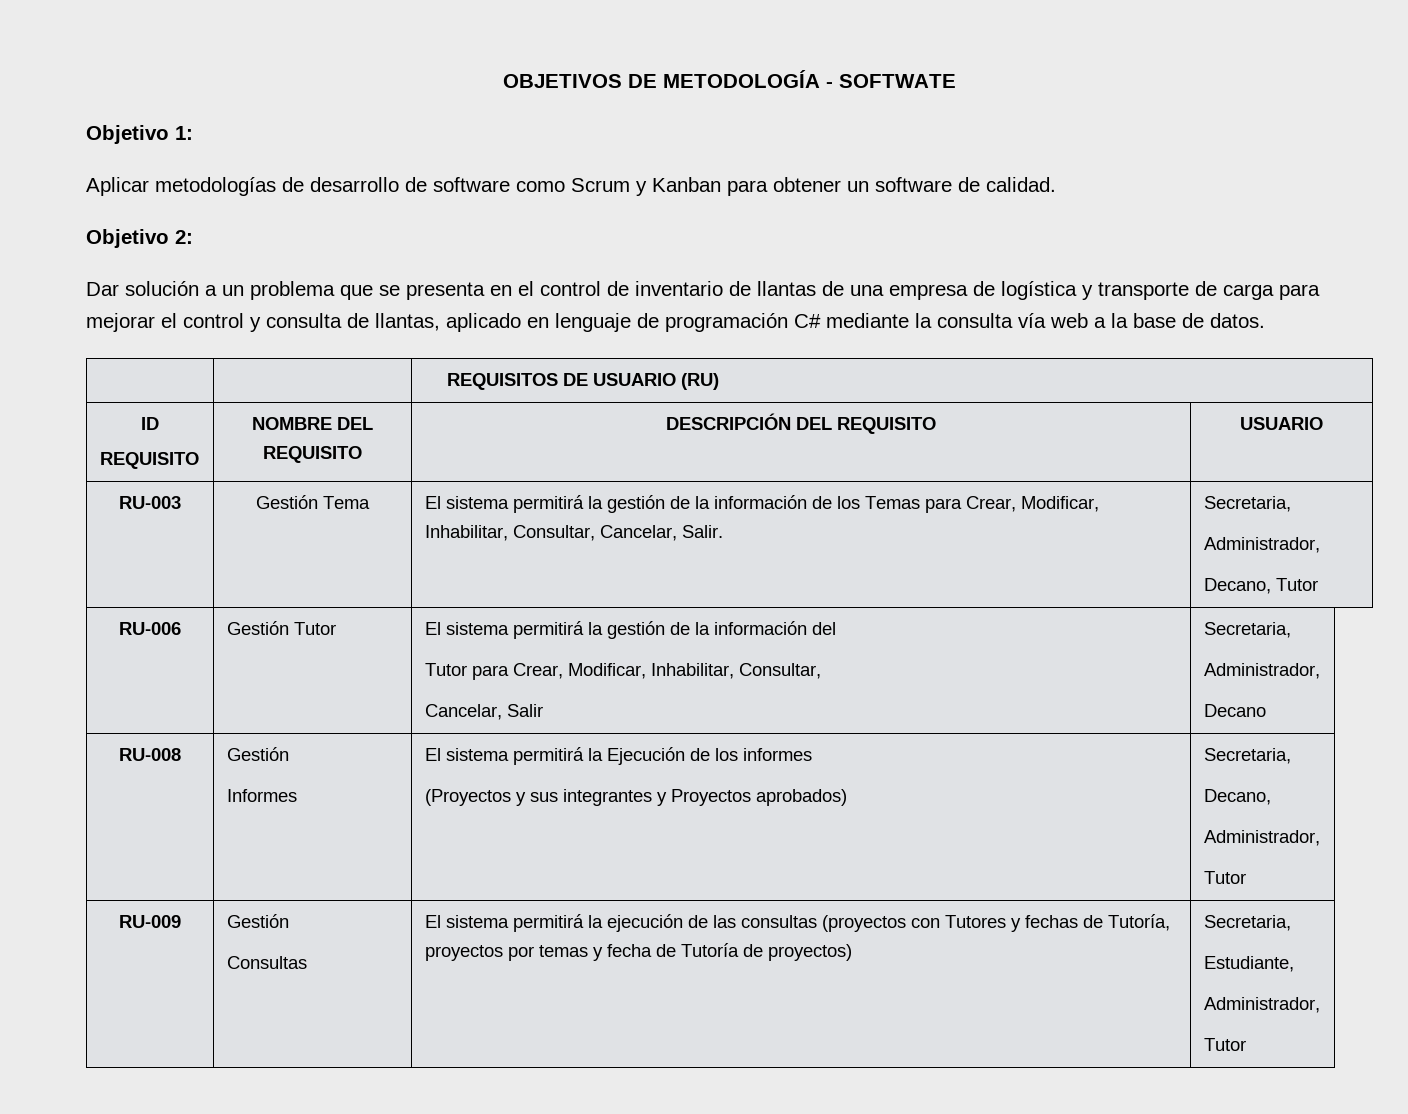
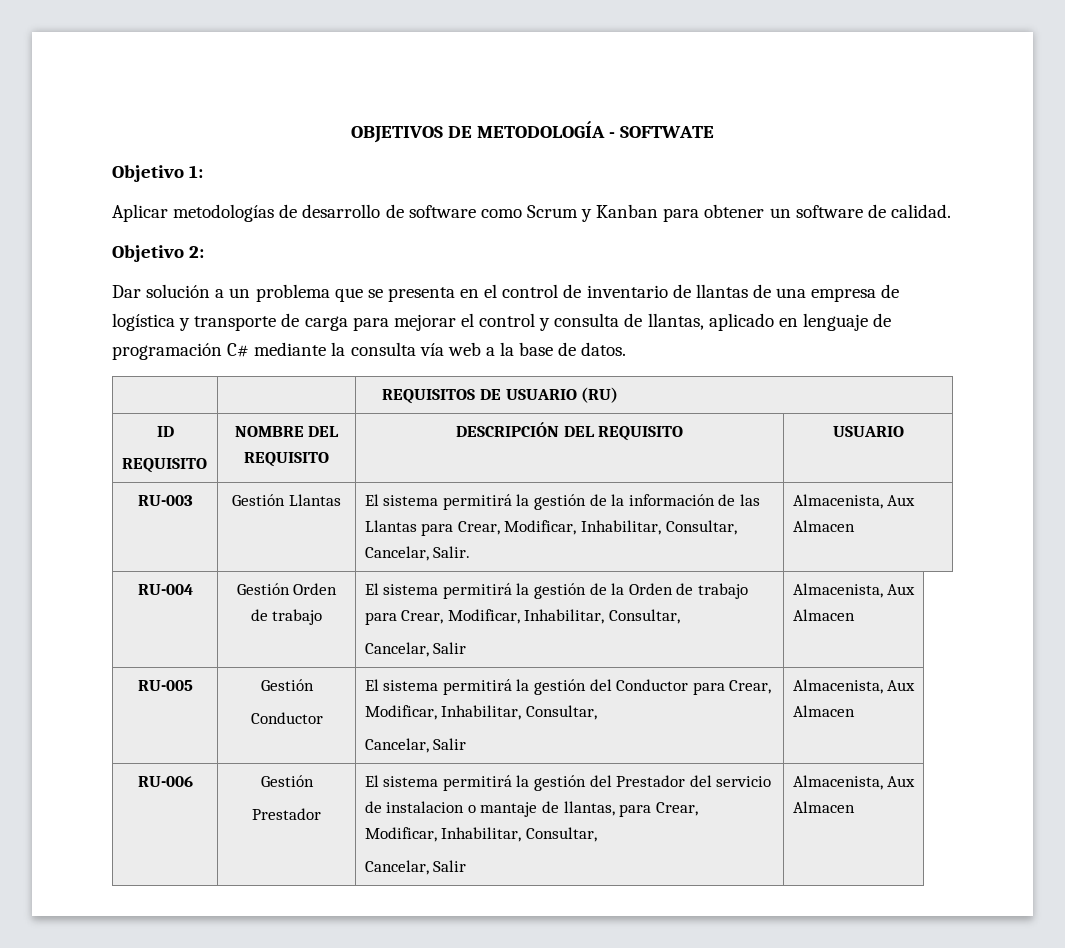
[323,496,370,509] Tema -> [288,494,341,506] Llantas
[836,496,920,509] los Temas -> [740,494,761,506] [364,520,417,532] las Llantas
[1203,496,1291,512] [1203,537,1320,553] [1203,578,1318,594] [119,622,181,635] [226,621,336,635] [424,621,836,639] [424,663,821,680] [424,704,543,720] [1203,622,1291,638] [1203,663,1320,679] [1203,704,1266,717] [119,748,181,761] [226,747,289,761] [226,789,297,802] [424,747,812,765] [424,789,847,806] [1203,748,1291,764] [1203,789,1271,805] [1203,830,1320,846] [1203,871,1246,884] [119,915,181,928] [226,914,289,928] [226,956,307,969] [424,914,1170,932] [424,943,852,961] [1203,915,1291,931] [1203,956,1294,972] [1203,997,1320,1013] [1203,1038,1246,1051] Secretaria, // Administrador, // Decano, Tutor // RU-006 | Gestión Tutor | El sistema permitirá la gestión de la información del // Tutor para Crear, Modificar, Inhabilitar, Consultar, // Cancelar, Salir | Secretaria, // Administrador, // Decano // RU-008 | Gestión // Informes | El sistema permitirá la Ejecución de los informes // (Proyectos y sus integrantes y Proyectos aprobados) | Secretaria, // Decano, // Administrador, // Tutor // RU-009 | Gestión // Consultas | El sistema permitirá la ejecución de las consultas (proyectos con Tutores y fechas de Tutoría, proyectos por temas y fecha de Tutoría de proyectos) | Secretaria, // Estudiante, // Administrador, // Tutor -> [792,494,916,509] [792,520,855,532] [137,584,193,595] [236,583,338,595] [250,609,323,625] [364,583,749,599] [364,609,681,625] [364,642,467,657] [792,583,916,598] [792,609,855,621] [137,680,193,691] [260,679,314,691] [250,712,323,724] [364,679,772,695] [364,705,597,720] [364,738,467,753] [792,679,916,694] [792,705,855,717] [137,776,193,787] [260,775,314,787] [252,808,321,820] [364,775,772,791] [364,801,698,817] [364,827,597,842] [364,860,467,875] [792,775,916,790] [792,801,855,813] Almacenista, Aux Almacen // RU-004 | Gestión Orden de trabajo | El sistema permitirá la gestión de la Orden de trabajo para Crear, Modificar, Inhabilitar, Consultar, // Cancelar, Salir | Almacenista, Aux Almacen // RU-005 | Gestión // Conductor | El sistema permitirá la gestión del Conductor para Crear, Modificar, Inhabilitar, Consultar, // Cancelar, Salir | Almacenista, Aux Almacen // RU-006 | Gestión // Prestador | El sistema permitirá la gestión del Prestador del servicio de instalacion o mantaje de llantas, para Crear, Modificar, Inhabilitar, Consultar, // Cancelar, Salir | Almacenista, Aux Almacen

